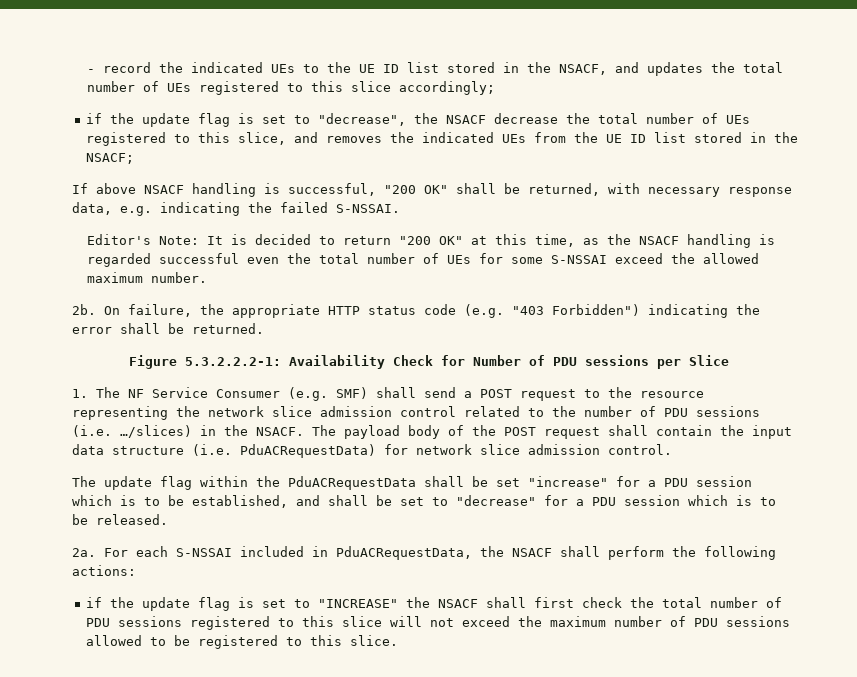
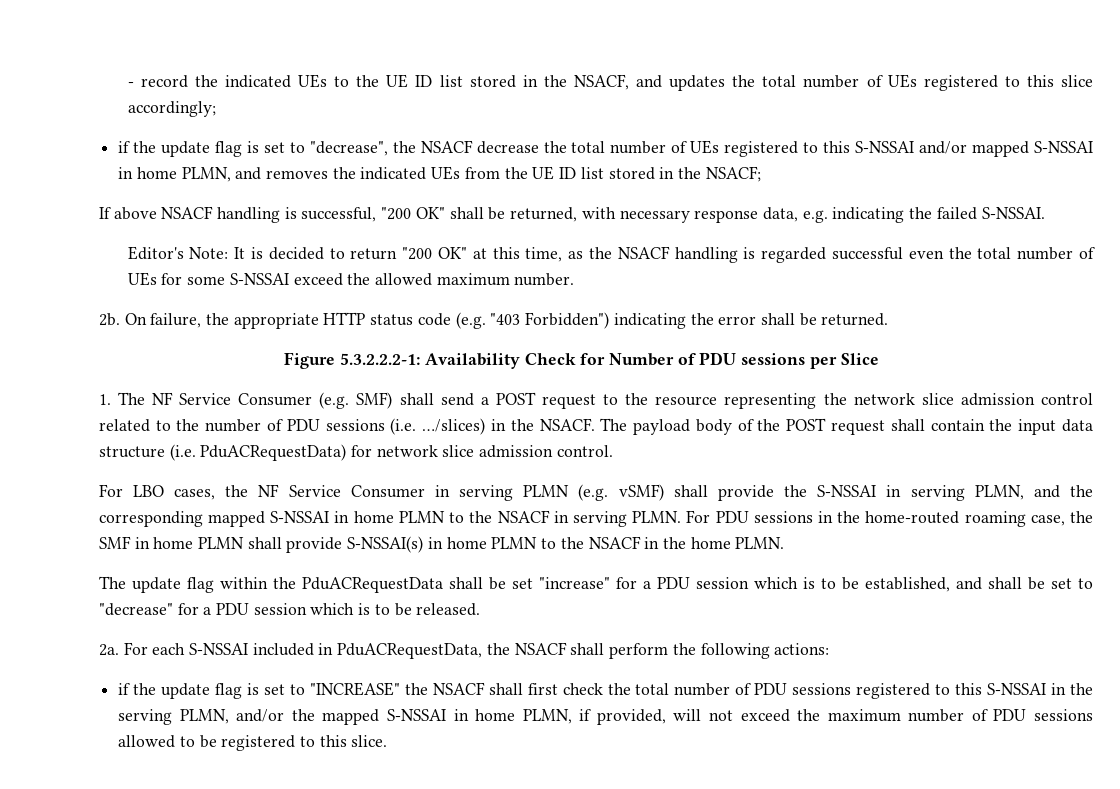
[238,132,287,145] slice, -> [855,141,1093,157] [118,167,231,182] S-NSSAI and/or mapped S-NSSAI in home PLMN,
(673, 449) none -> [98,484,1093,501] [98,510,1094,527] [98,536,785,553] // For LBO cases, the NF Service Consumer in serving PLMN (e.g. vSMF) shall provide the S-NSSAI in serving PLMN, and the corresponding mapped S-NSSAI in home PLMN to the NSACF in serving PLMN. For PDU sessions in the home-routed roaming case, the SMF in home PLMN shall provide S-NSSAI(s) in home PLMN to the NSACF in the home PLMN.
[342,616,383,627] slice -> [987,683,1093,695] [118,709,666,725] S-NSSAI in the serving PLMN, and/or the mapped S-NSSAI in home PLMN, if provided,

